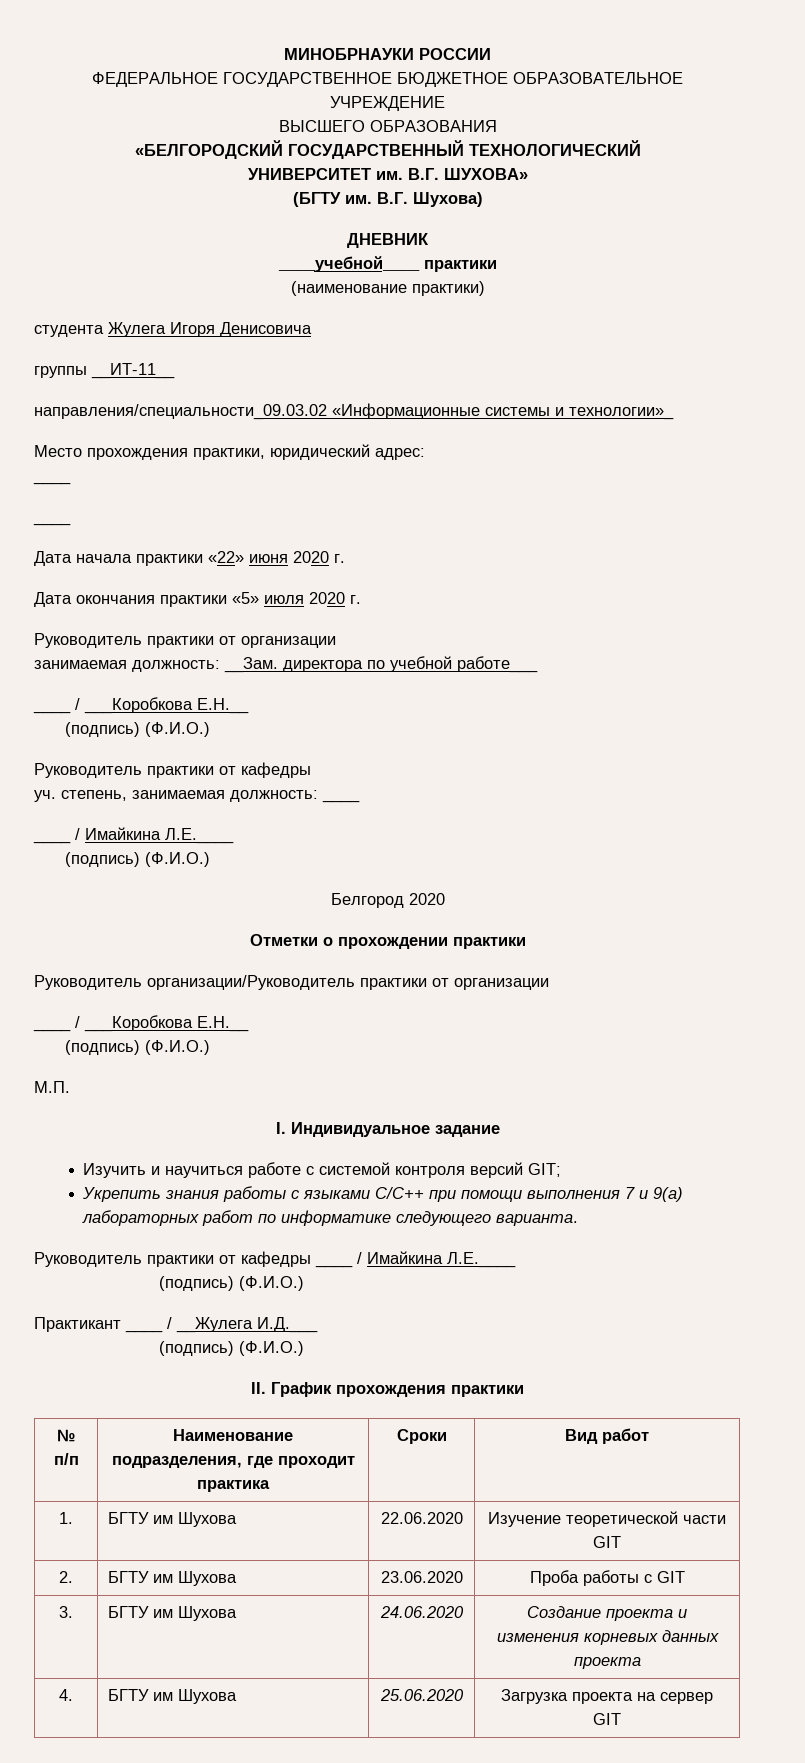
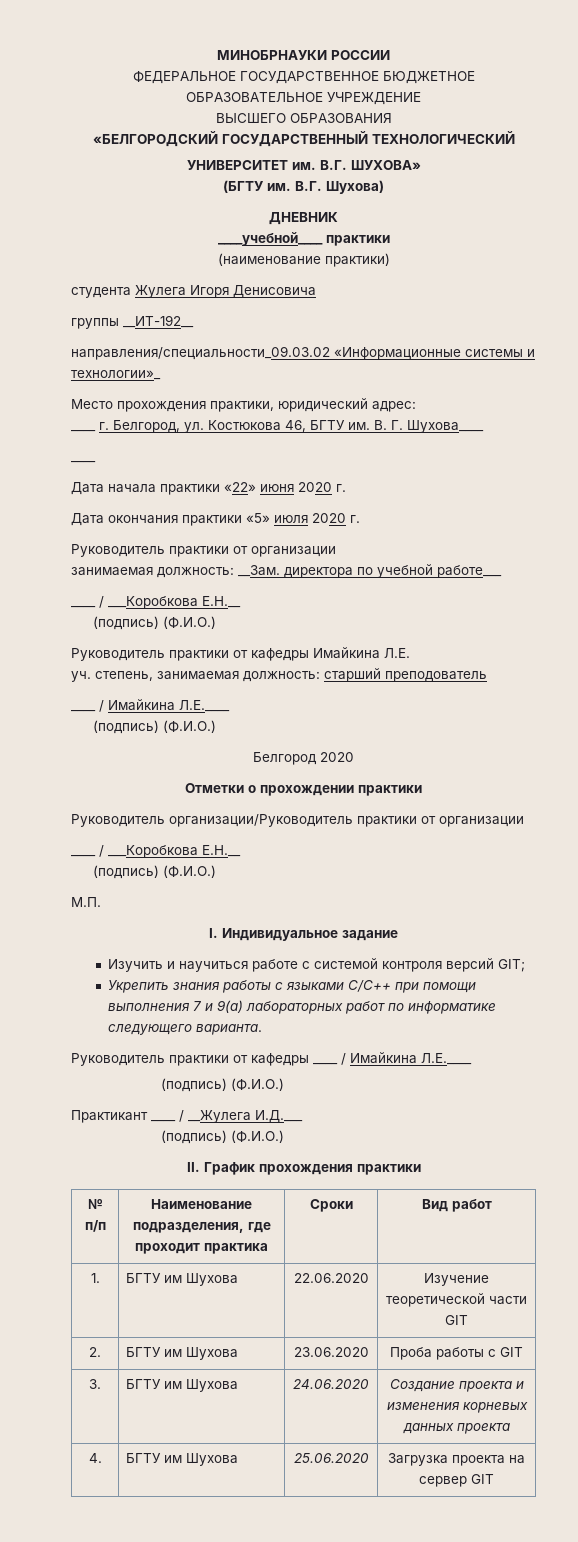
[91,363,175,379] __ИТ-11__ -> [123,315,194,328] __ИТ-192__
(71, 483) none -> [99,420,484,433] г. Белгород, ул. Костюкова 46, БГТУ им. В. Г. Шухова____
(311, 770) none -> [313,647,410,659] Имайкина Л.Е.
[322,799,360,803] ____ -> [324,668,487,682] старший преподователь

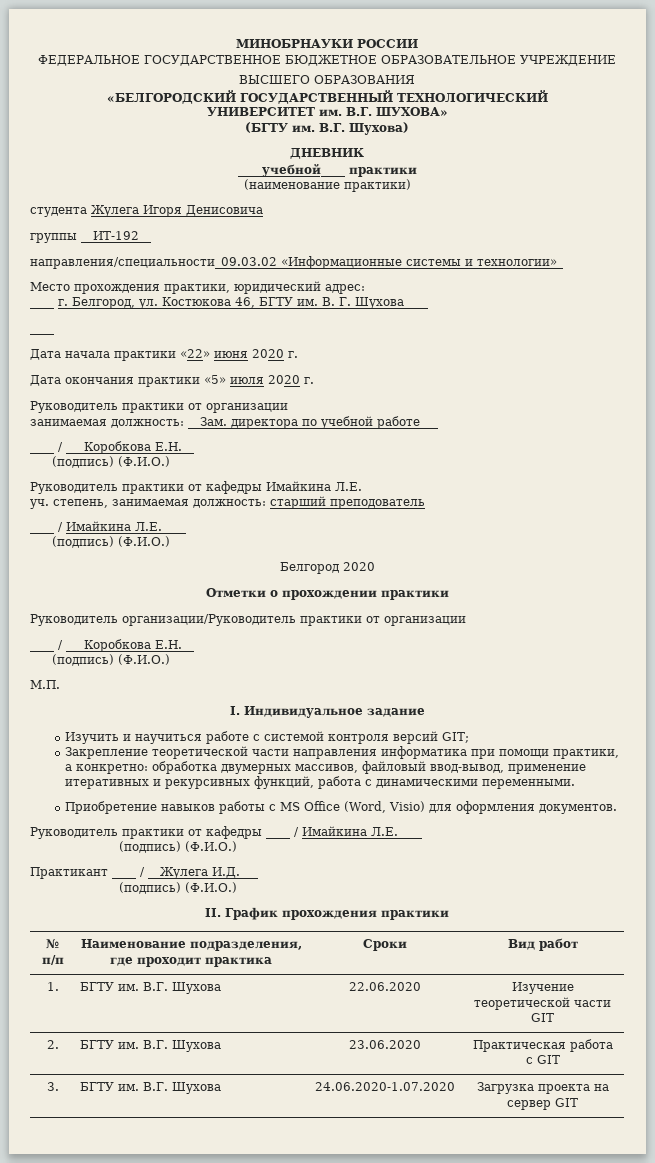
[108,980,477,993] [108,1000,497,1014] [108,1024,263,1035] Укрепить знания работы с языками С/С++ при помощи выполнения 7 и 9(а) лабораторных работ по информатике следующего варианта. -> [64,746,619,759] [64,761,586,774] [64,776,575,789] [64,801,617,814] Закрепление теоретической части направления информатика при помощи практики, а конкретно: обработка двумерных массивов, файловый ввод-вывод, применение итеративных и рекурсивных функций, работа с динамическими переменными. // Приобретение навыков работы с MS Office (Word, Visio) для оформления документов.
[163,1275,182,1283] им -> [118,982,169,991] им. В.Г.
[163,1349,182,1357] им -> [118,1040,169,1049] им. В.Г.
[390,1347,484,1360] Проба работы -> [472,1039,613,1052] Практическая работа
[163,1379,238,1392] [293,1379,369,1389] [389,1379,524,1392] [386,1402,528,1413] [402,1423,510,1434] [88,1453,102,1463] [125,1453,238,1466] [293,1453,369,1463] им Шухова | 24.06.2020 | Создание проекта и изменения корневых данных проекта // 4. | БГТУ им Шухова | 25.06.2020 -> [118,1082,222,1094] [314,1082,455,1091] им. В.Г. Шухова | 24.06.2020-1.07.2020

